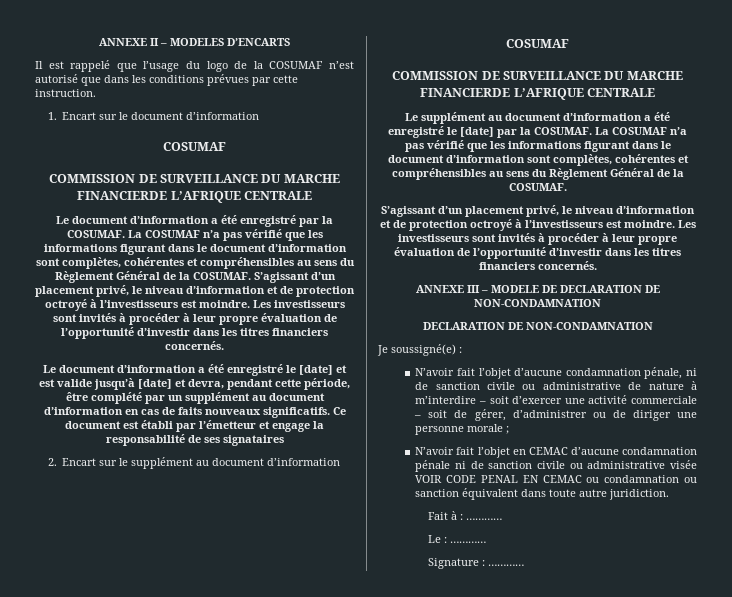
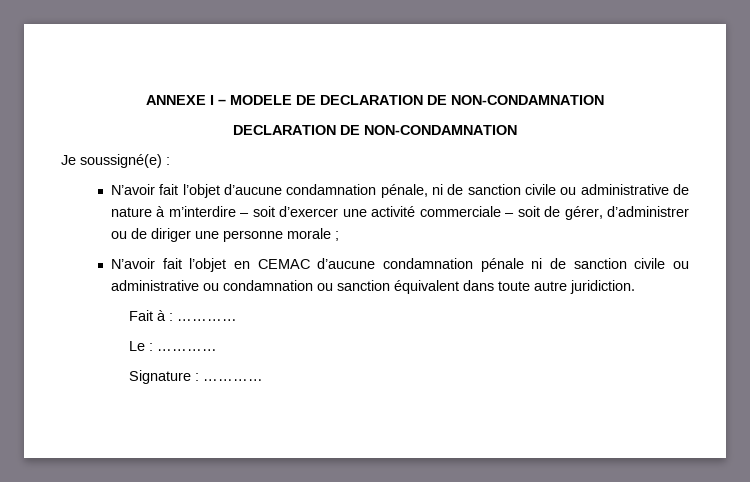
[99,38,290,46] [35,60,354,72] [35,74,298,86] [35,89,96,97] [47,112,260,120] [163,142,226,151] [49,174,340,183] [77,191,312,203] [56,215,333,227] [66,229,323,241] [43,244,347,255] [35,257,355,269] [54,271,336,283] [35,285,355,297] [44,299,345,311] [52,313,337,325] [61,327,328,339] [165,341,224,350] [43,364,347,376] [39,378,350,390] [65,392,325,404] [43,407,346,418] [65,420,324,432] [105,434,284,446] [47,457,341,469] [506,39,569,48] [392,71,683,80] [420,88,655,100] [405,112,670,124] [388,126,687,138] [404,140,671,152] [387,154,689,166] [391,168,684,180] [508,183,567,191] [381,205,695,217] [379,219,696,231] [398,233,677,245] [394,247,681,259] [478,261,597,270] [415,285,480,293] ANNEXE II – MODELES D’ENCARTS // Il est rappelé que l’usage du logo de la COSUMAF n’est autorisé que dans les conditions prévues par cette instruction. // 1. Encart sur le document d’information // COSUMAF // COMMISSION DE SURVEILLANCE DU MARCHE FINANCIERDE L’AFRIQUE CENTRALE // Le document d’information a été enregistré par la COSUMAF. La COSUMAF n’a pas vérifié que les informations figurant dans le document d’information sont complètes, cohérentes et compréhensibles au sens du Règlement Général de la COSUMAF. S’agissant d’un placement privé, le niveau d’information et de protection octroyé à l’investisseurs est moindre. Les investisseurs sont invités à procéder à leur propre évaluation de l’opportunité d’investir dans les titres financiers concernés. // Le document d’information a été enregistré le [date] et est valide jusqu’à [date] et devra, pendant cette période, être complété par un supplément au document d’information en cas de faits nouveaux significatifs. Ce document est établi par l’émetteur et engage la responsabilité de ses signataires // 2. Encart sur le supplément au document d’information // COSUMAF // COMMISSION DE SURVEILLANCE DU MARCHE FINANCIERDE L’AFRIQUE CENTRALE // Le supplément au document d’information a été enregistré le [date] par la COSUMAF. La COSUMAF n’a pas vérifié que les informations figurant dans le document d’information sont complètes, cohérentes et compréhensibles au sens du Règlement Général de la COSUMAF. // S’agissant d’un placement privé, le niveau d’information et de protection octroyé à l’investisseurs est moindre. Les investisseurs sont invités à procéder à leur propre évaluation de l’opportunité d’investir dans les titres financiers concernés. // ANNEXE III -> [146,95,214,105] ANNEXE I
[670,460,697,469] [415,475,582,483] visée VOIR CODE PENAL EN CEMAC -> (199, 285) none

